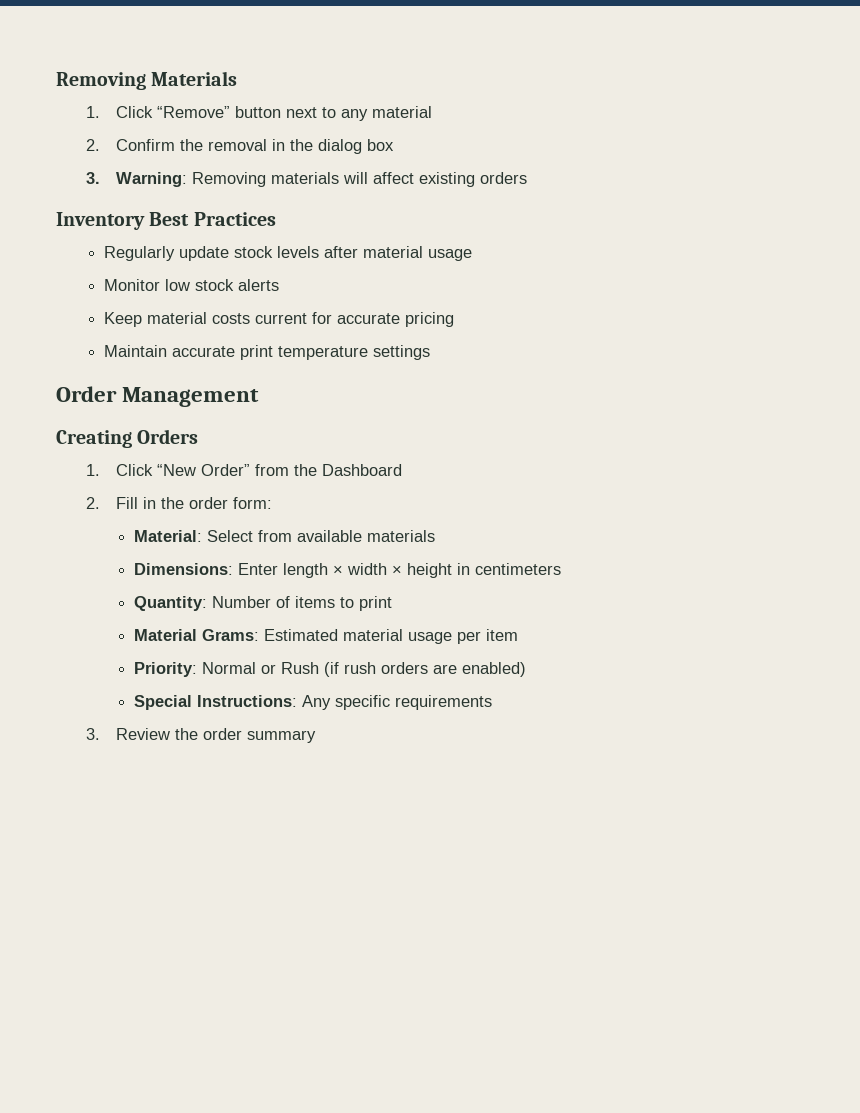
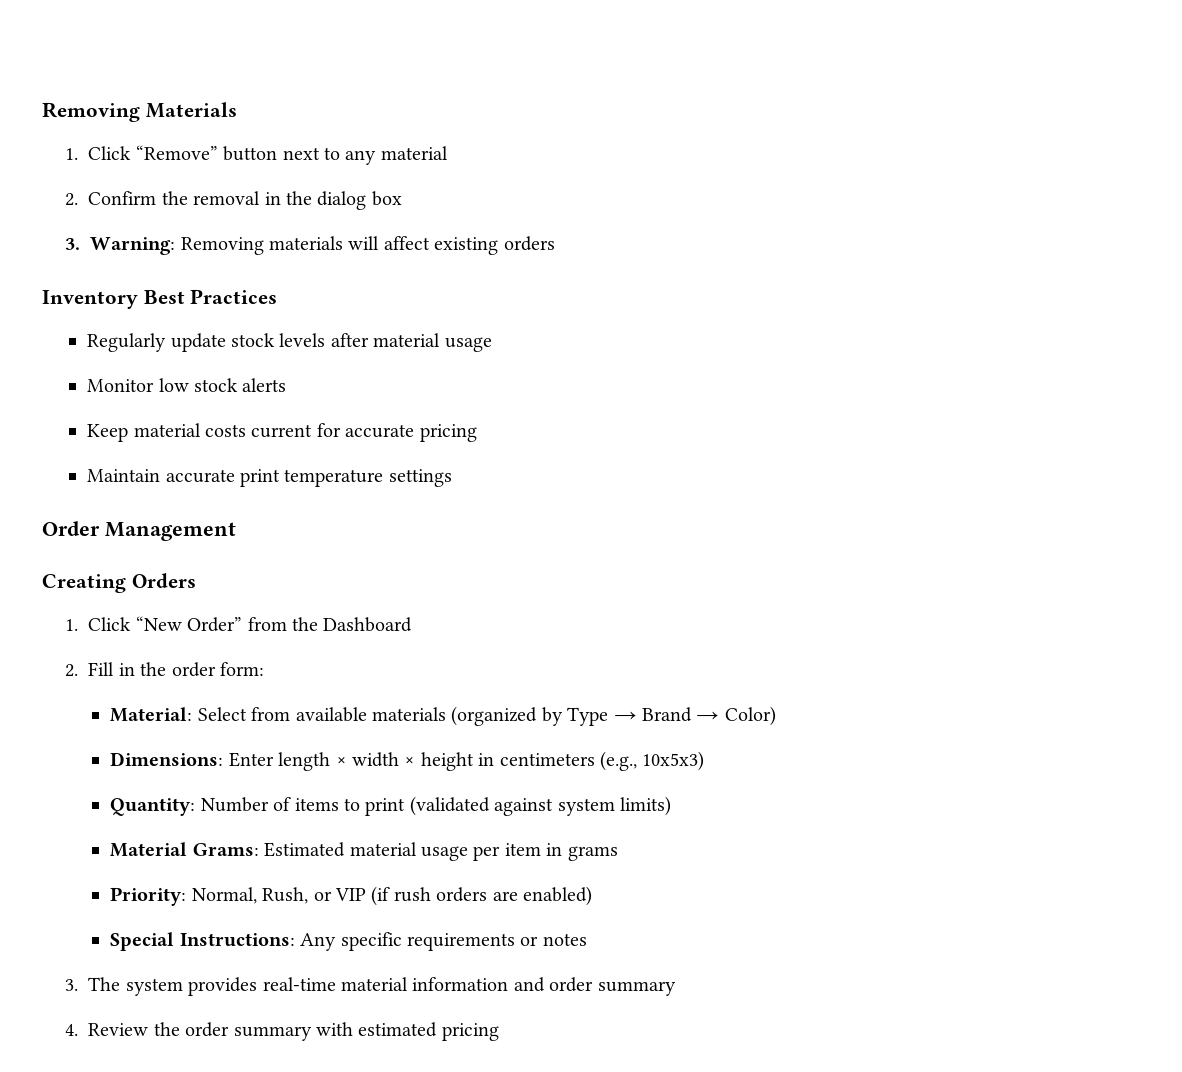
(436, 536) none -> [451,706,776,726] (organized by Type → Brand → Color)
(562, 569) none -> [599,751,705,771] (e.g., 10x5x3)
(393, 603) none -> [409,796,671,816] (validated against system limits)
(519, 635) none -> [546,843,618,861] in grams
[202,662,320,674] Normal or Rush -> [191,887,366,904] Normal, Rush, or VIP
[86,728,101,740] // 3. -> [520,933,587,946] [65,977,676,996] [65,1024,79,1036] or notes // 3. The system provides real-time material information and order summary // 4.
(317, 736) none -> [315,1022,499,1041] with estimated pricing

